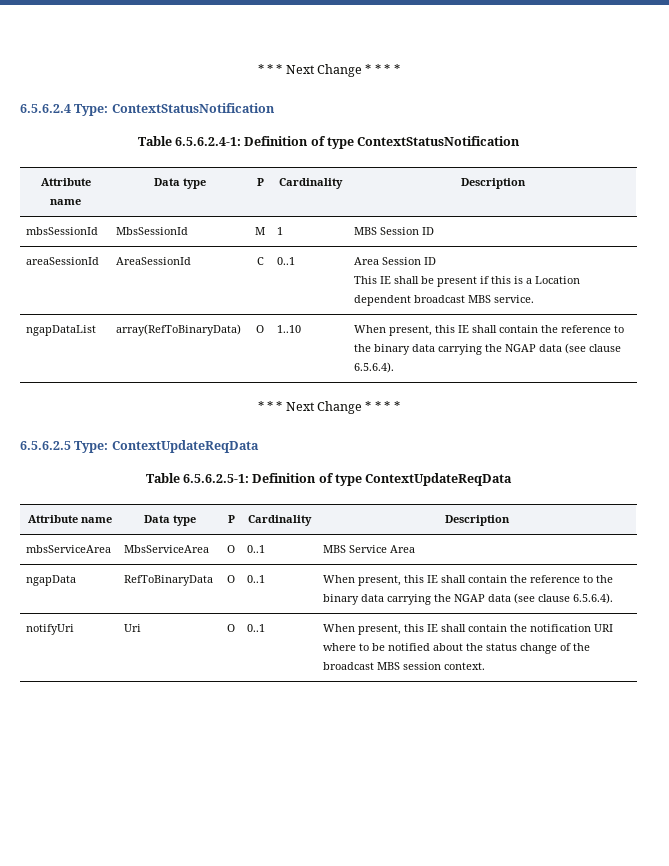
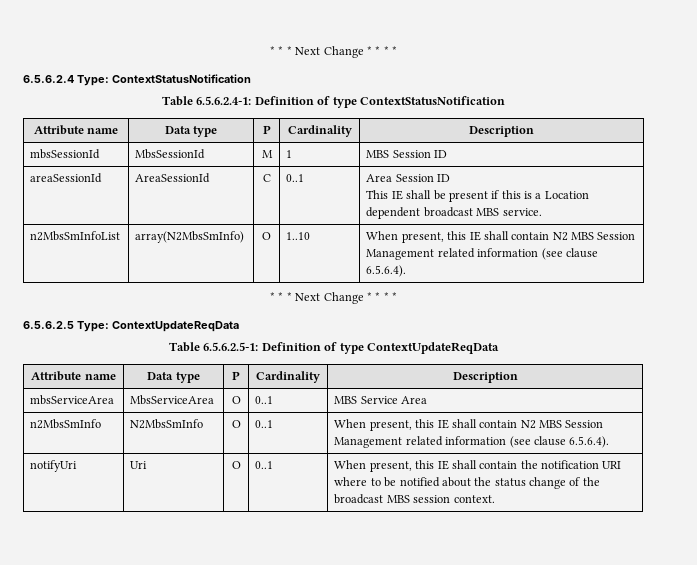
[26,325,97,336] [116,324,242,336] ngapDataList | array(RefToBinaryData) -> [30,231,121,241] [135,231,245,243] n2MbsSmInfoList | array(N2MbsSmInfo)
[541,325,625,333] [354,344,563,355] the reference to the binary data carrying the NGAP data -> [552,232,636,241] [366,248,539,260] N2 MBS Session Management related information
[26,575,77,586] [124,575,214,586] [227,575,235,583] [247,575,266,583] [323,575,614,586] [323,594,512,605] ngapData | RefToBinaryData | O | 0..1 | When present, this IE shall contain the reference to the binary data carrying the NGAP data -> [30,419,102,429] [130,419,204,429] [231,420,241,428] [255,420,274,428] [334,419,604,431] [334,436,507,448] n2MbsSmInfo | N2MbsSmInfo | O | 0..1 | When present, this IE shall contain N2 MBS Session Management related information

